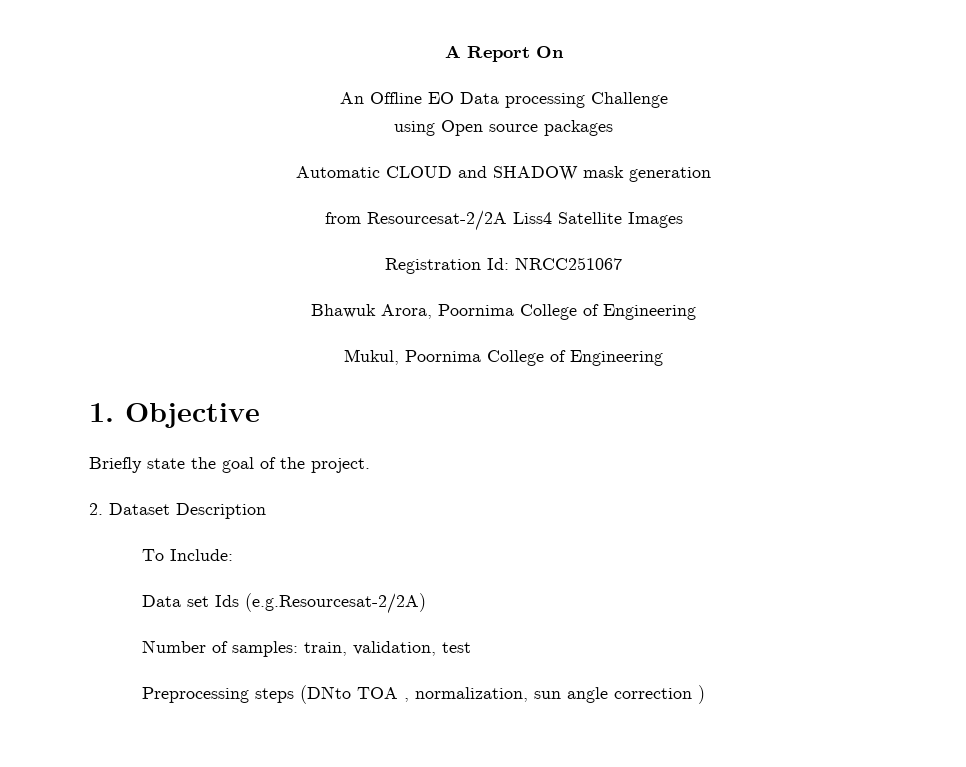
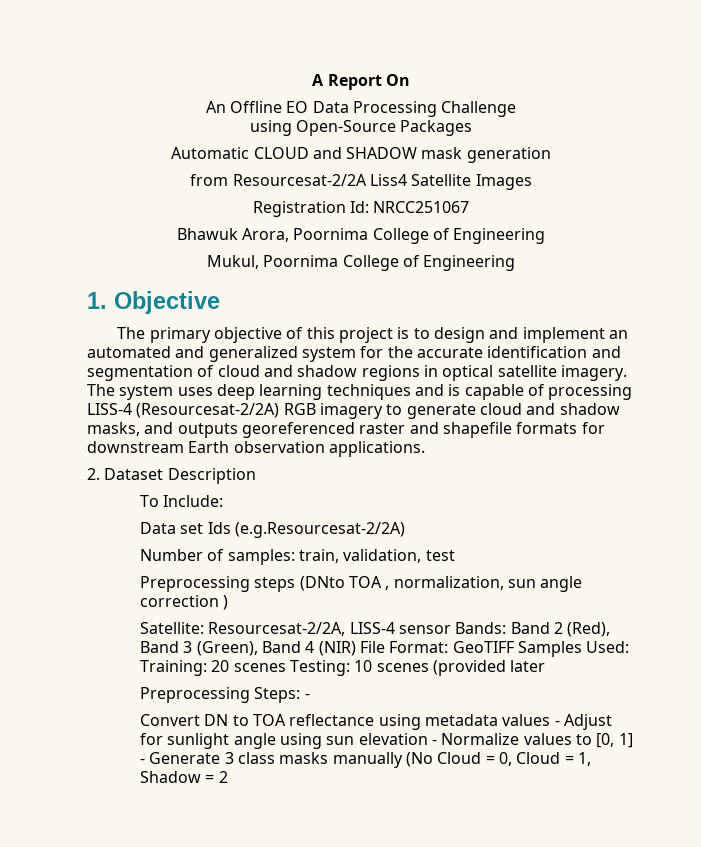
[504,93,585,108] processing -> [352,101,437,117] Processing
[441,120,613,136] Open source packages -> [296,120,473,136] Open-Source Packages
[89,457,370,473] Briefly state the goal of the project. -> [117,327,628,343] [87,346,621,362] [87,365,627,381] [87,384,633,400] [87,403,620,419] [87,422,605,438] [87,441,425,457] The primary objective of this project is to design and implement an automated and generalized system for the accurate identification and segmentation of cloud and shadow regions in optical satellite imagery. The system uses deep learning techniques and is capable of processing LISS-4 (Resourcesat-2/2A) RGB imagery to generate cloud and shadow masks, and outputs georeferenced raster and shapefile formats for downstream Earth observation applications.
(706, 694) none -> [140,622,611,637] [140,641,630,657] [140,660,546,676] [140,687,310,703] [140,714,613,730] [140,733,633,749] [140,752,592,768] [140,771,228,783] // Satellite: Resourcesat-2/2A, LISS-4 sensor Bands: Band 2 (Red), Band 3 (Green), Band 4 (NIR) File Format: GeoTIFF Samples Used: Training: 20 scenes Testing: 10 scenes (provided later // Preprocessing Steps: - // Convert DN to TOA reflectance using metadata values - Adjust for sunlight angle using sun elevation - Normalize values to [0, 1] - Generate 3 class masks manually (No Cloud = 0, Cloud = 1, Shadow = 2

